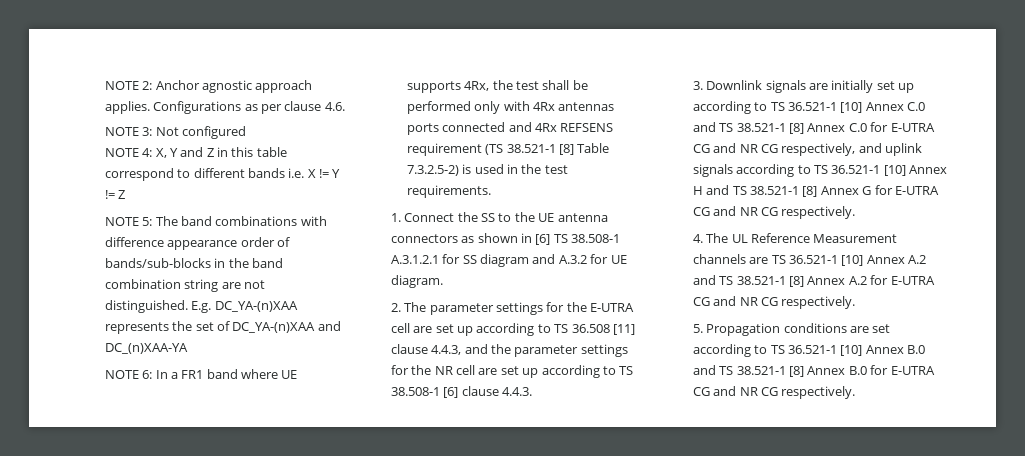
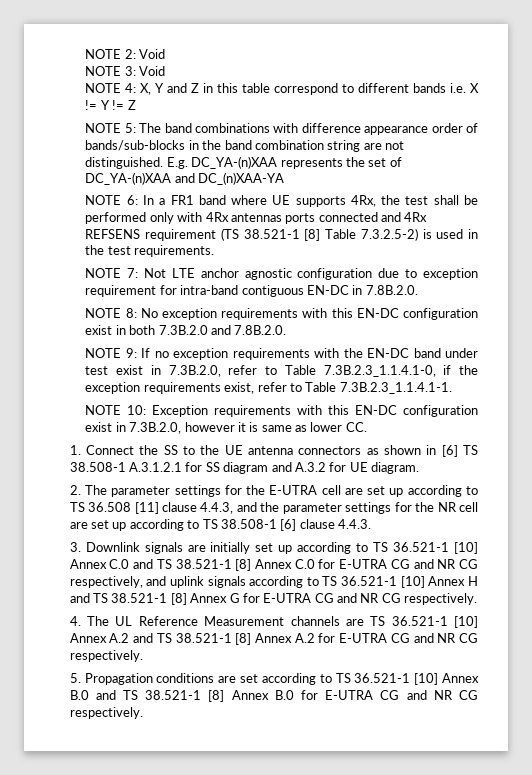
[155,80,313,93] [104,101,345,114] Anchor agnostic approach applies. Configurations as per clause 4.6. -> [139,49,166,59] Void
[155,126,246,139] Not configured -> [139,66,166,76] Void
(491, 191) none -> [85,268,479,280] [85,285,418,297] [85,308,478,320] [85,325,287,335] [85,348,478,360] [85,365,478,377] [85,382,452,394] [85,405,479,417] [85,422,367,434] // NOTE 7: Not LTE anchor agnostic configuration due to exception requirement for intra-band contiguous EN-DC in 7.8B.2.0. // NOTE 8: No exception requirements with this EN-DC configuration exist in both 7.3B.2.0 and 7.8B.2.0. // NOTE 9: If no exception requirements with the EN-DC band under test exist in 7.3B.2.0, refer to Table 7.3B.2.3_1.1.4.1-0, if the exception requirements exist, refer to Table 7.3B.2.3_1.1.4.1-1. // NOTE 10: Exception requirements with this EN-DC configuration exist in 7.3B.2.0, however it is same as lower CC.

